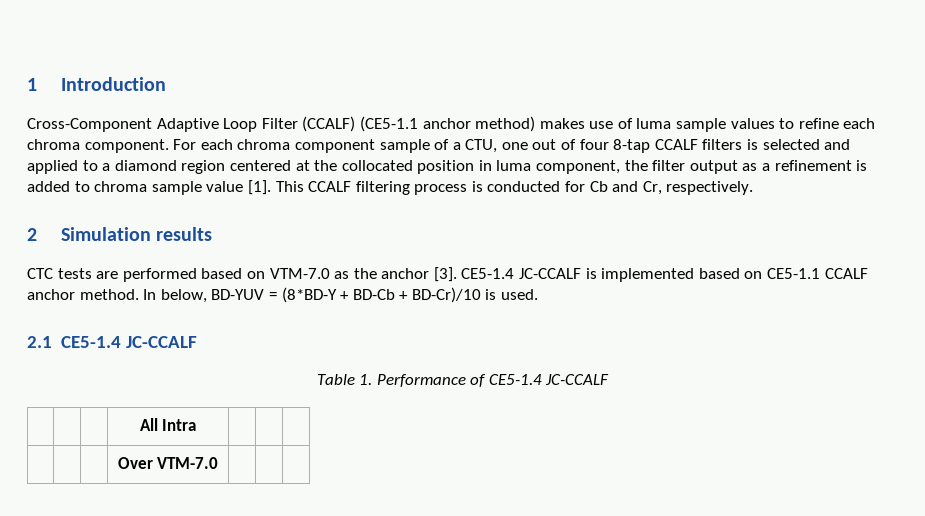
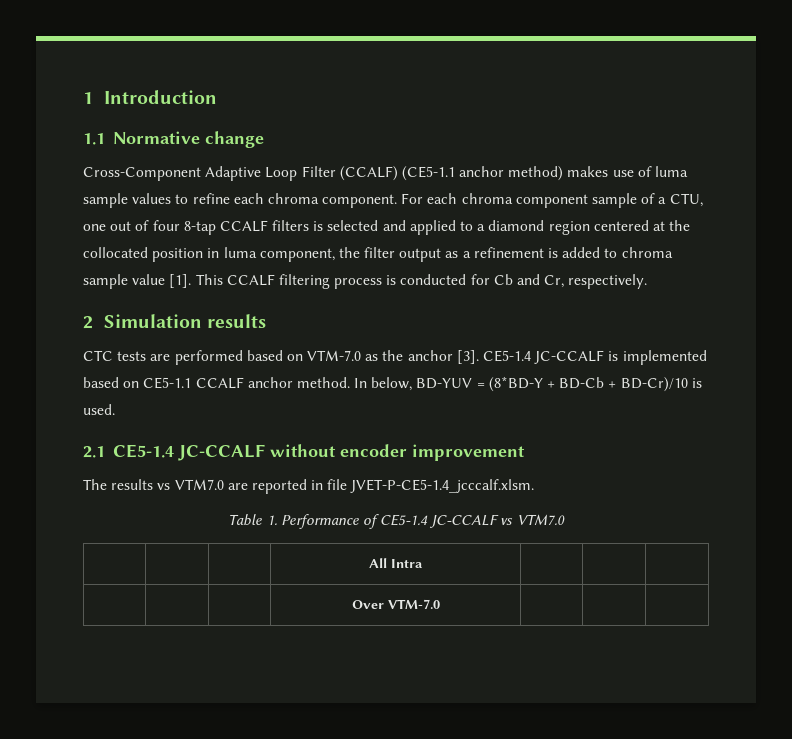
(166, 84) none -> [83,131,264,148] // 1.1 Normative change
(197, 342) none -> [269,444,525,461] [83,479,535,494] without encoder improvement // The results vs VTM7.0 are reported in file JVET-P-CE5-1.4_jcccalf.xlsm.
(610, 379) none -> [500,514,565,525] vs VTM7.0

